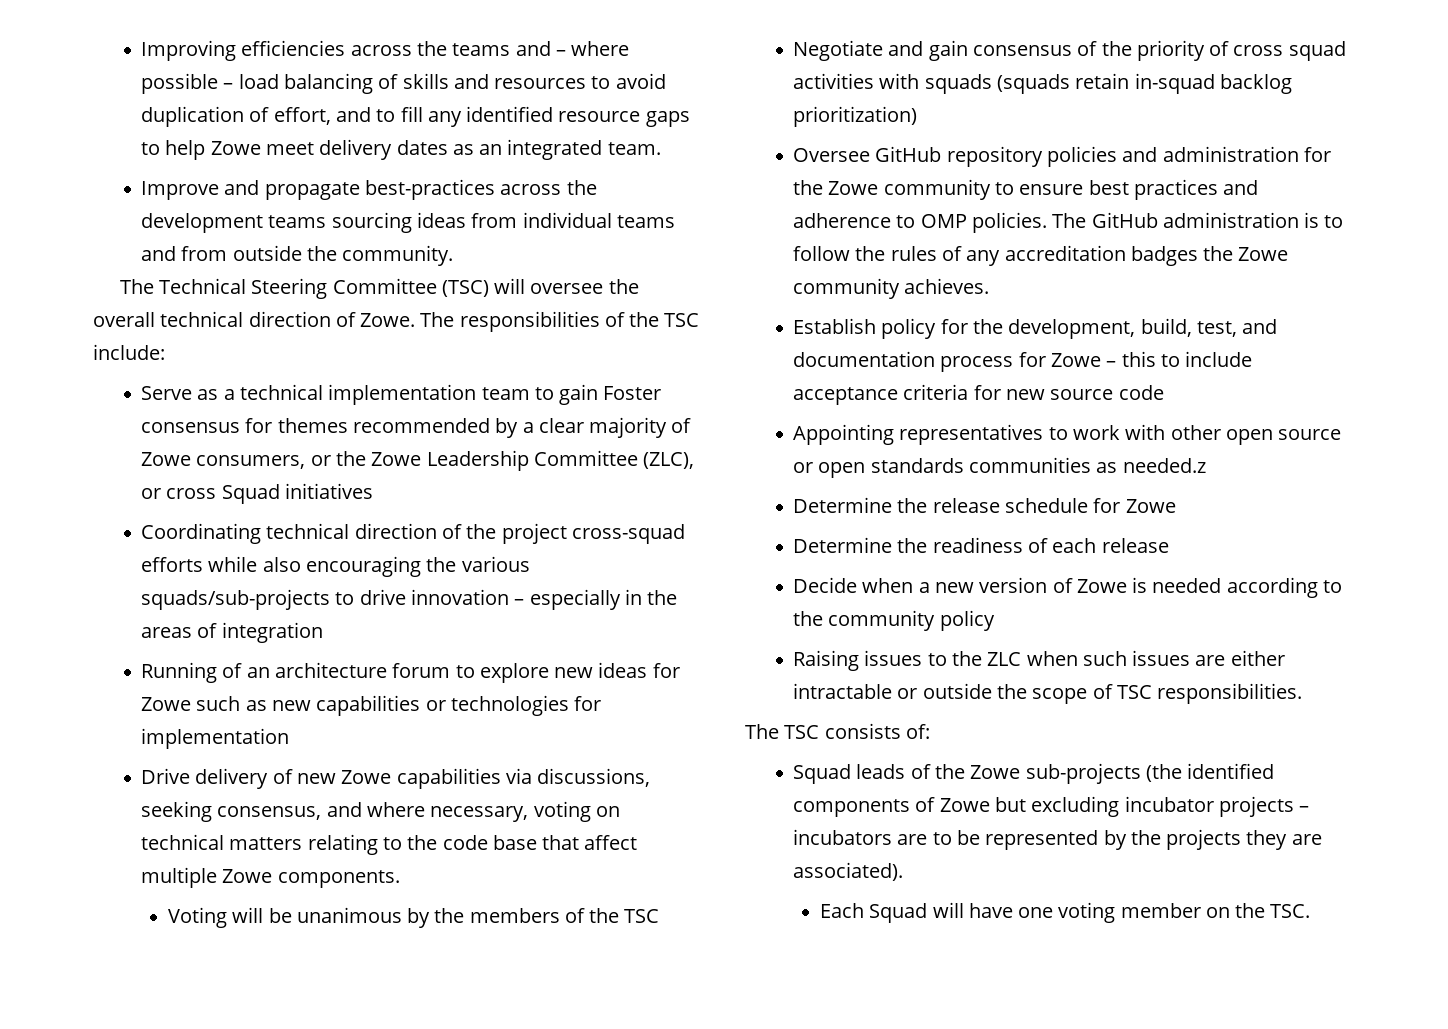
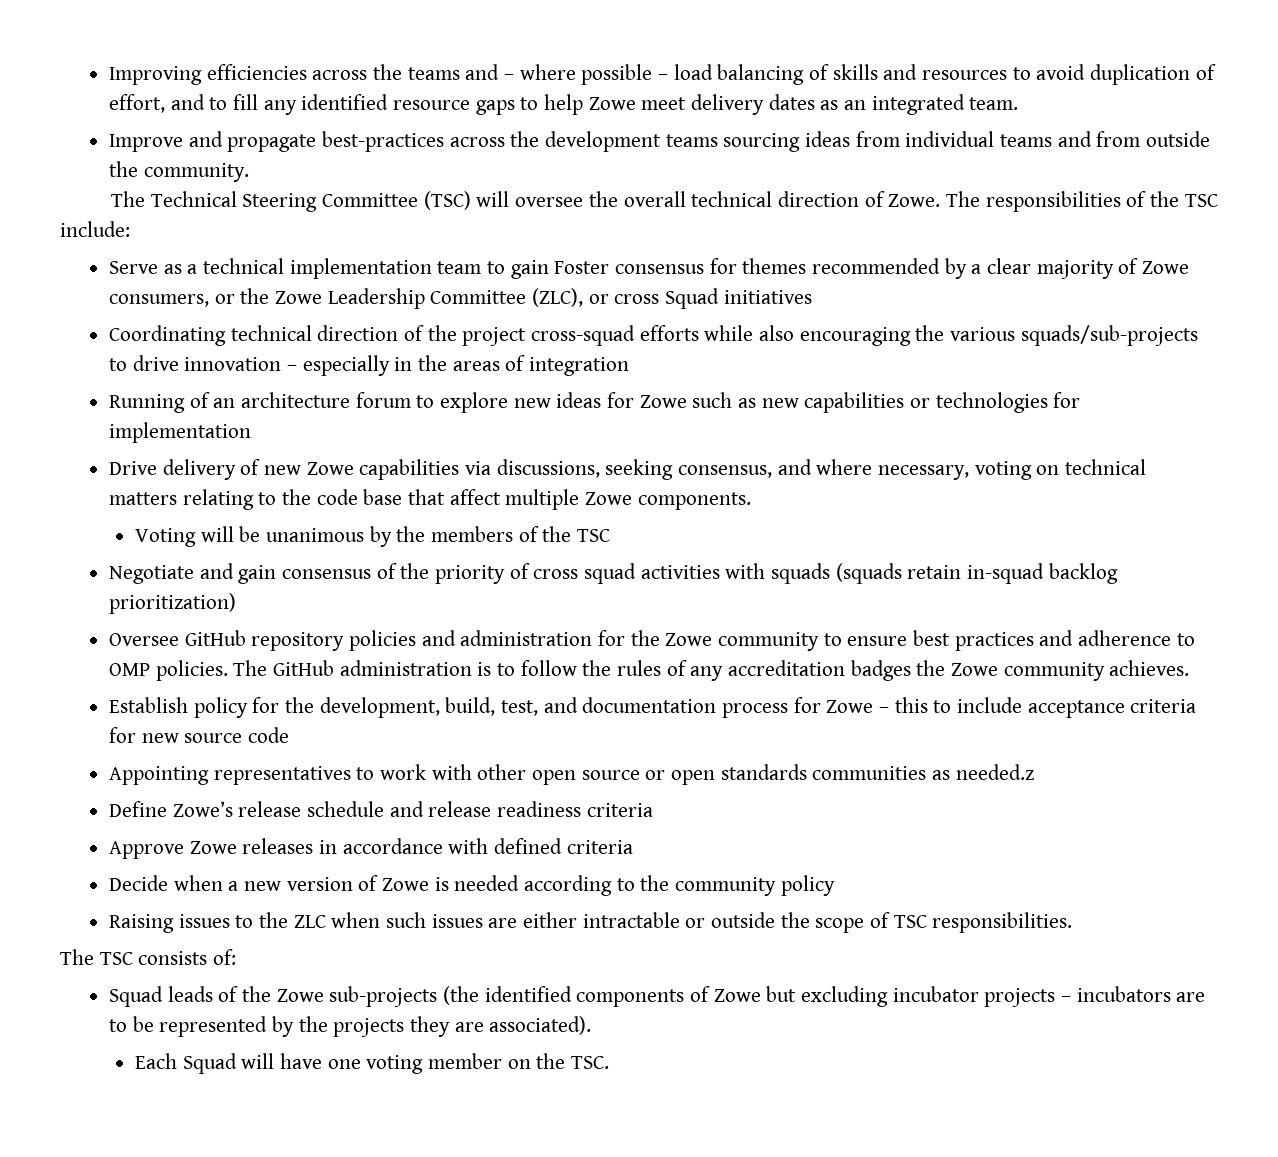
[793,497,1176,513] [793,537,1169,553] Determine the release schedule for Zowe // Determine the readiness of each release -> [108,801,653,817] [108,838,633,859] Define Zowe’s release schedule and release readiness criteria // Approve Zowe releases in accordance with defined criteria

